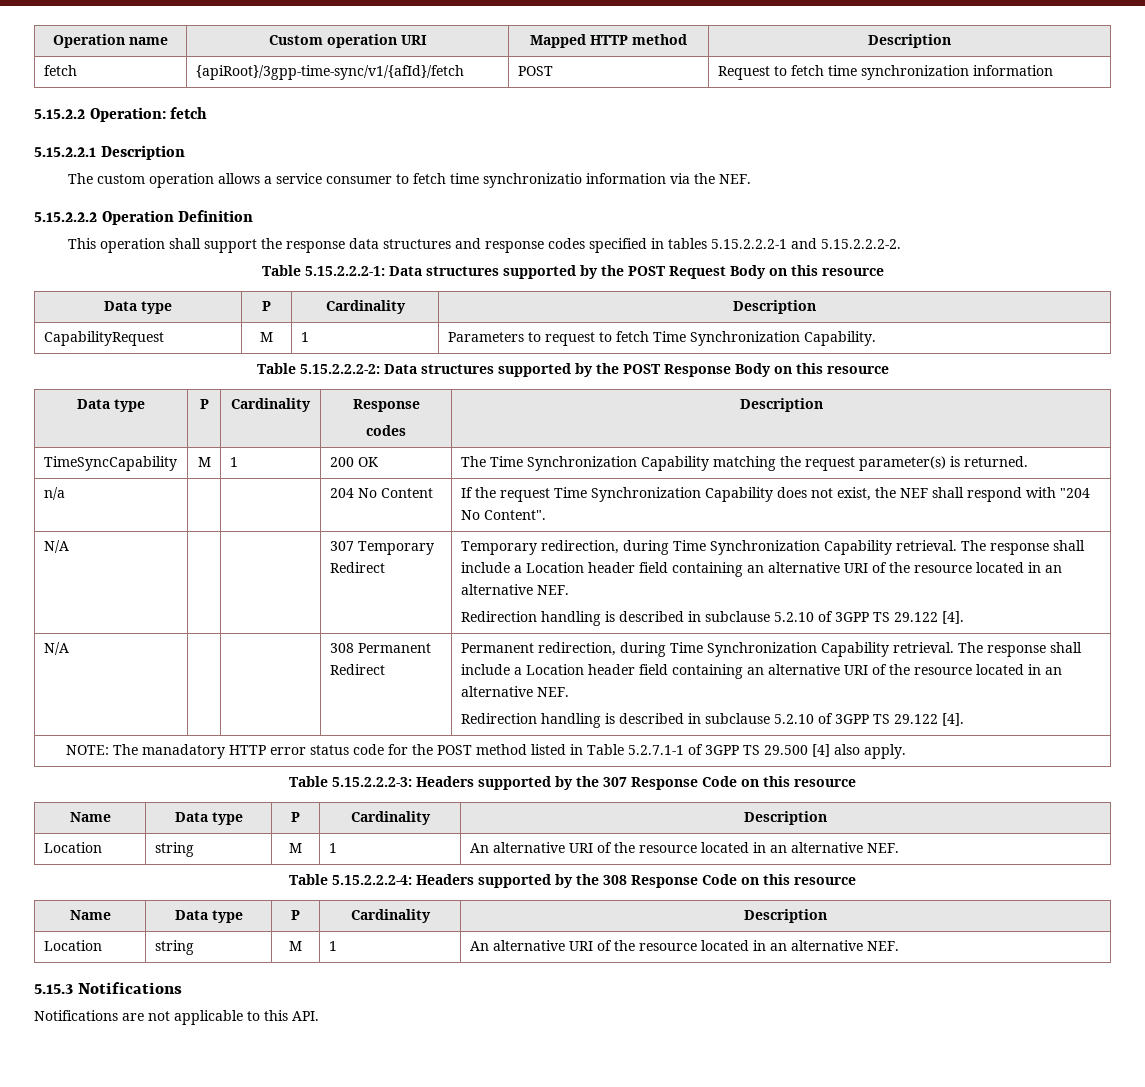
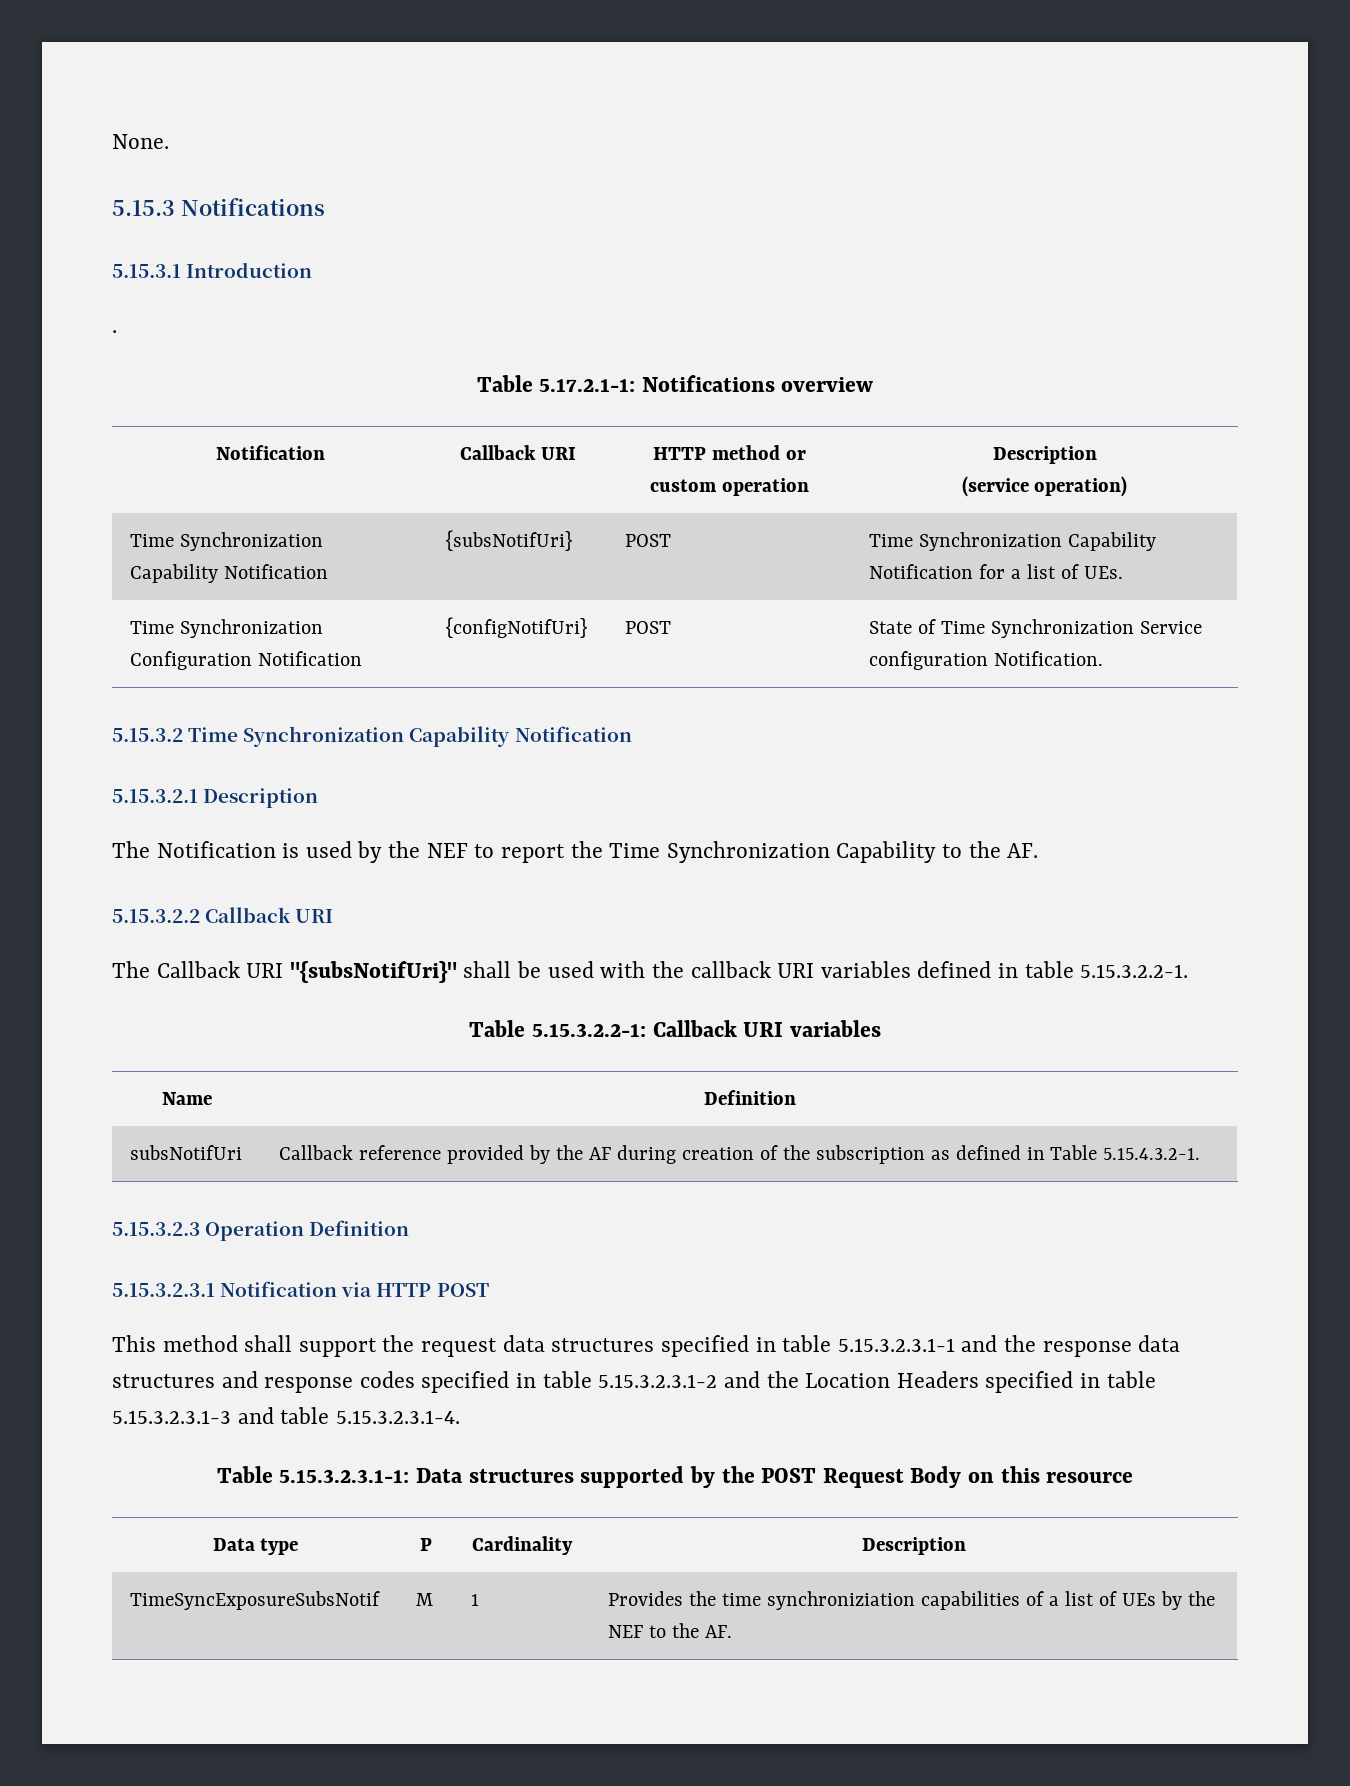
[53,34,168,48] [268,34,397,48] Operation name | Custom operation -> [112,134,169,149] [112,198,325,216] [112,262,313,278] [112,330,117,333] [476,375,874,392] [216,445,325,460] [460,445,537,460] None. // 5.15.3 Notifications // 5.15.3.1 Introduction // . // Table 5.17.2.1-1: Notifications overview // Notification | Callback
[530,34,586,48] Mapped -> (576, 453) none
[868,34,951,48] [43,65,77,76] [195,65,464,80] [517,66,553,76] [717,65,1053,80] [34,107,208,122] [34,145,185,160] [68,173,752,188] [34,210,254,225] | Description // fetch | {apiRoot}/3gpp-time-sync/v1/{afId}/fetch | POST | Request to fetch time synchronization information // 5.15.2.2 Operation: fetch // 5.15.2.2.1 Description // The custom operation allows a service consumer to fetch time synchronizatio information via the NEF. // 5.15.2.2.2 Operation Definition -> [785,450,806,460] [650,478,809,496] [992,446,1097,464] [961,476,1128,497] [130,532,324,551] [130,564,329,583] [446,530,573,551] [625,534,672,547] [869,532,1157,551] [869,564,1124,579] [130,619,324,638] [130,651,363,670] [446,617,588,638] [625,621,672,634] [869,619,1203,638] [869,651,1104,670] [112,726,632,747] [112,788,319,808] [112,841,1039,863] [112,907,334,923] [112,961,1189,983] [469,1020,881,1037] [162,1092,212,1105] [703,1090,796,1105] [130,1145,243,1160] [279,1145,1201,1164] [112,1220,410,1241] [112,1281,489,1297] or custom operation | Description // (service operation) // Time Synchronization Capability Notification | {subsNotifUri} | POST | Time Synchronization Capability Notification for a list of UEs. // Time Synchronization Configuration Notification | {configNotifUri} | POST | State of Time Synchronization Service configuration Notification. // 5.15.3.2 Time Synchronization Capability Notification // 5.15.3.2.1 Description // The Notification is used by the NEF to report the Time Synchronization Capability to the AF. // 5.15.3.2.2 Callback URI // The Callback URI "{subsNotifUri}" shall be used with the callback URI variables defined in table 5.15.3.2.2-1. // Table 5.15.3.2.2-1: Callback URI variables // Name | Definition // subsNotifUri | Callback reference provided by the AF during creation of the subscription as defined in Table 5.15.4.3.2-1. // 5.15.3.2.3 Operation Definition // 5.15.3.2.3.1 Notification via HTTP POST
[100,238,166,253] operation -> [162,1335,238,1352] method
(283, 243) none -> [421,1335,1036,1357] request data structures specified in table 5.15.3.2.3.1-1 and the
[668,238,902,249] [261,265,385,276] tables 5.15.2.2.2-1 and 5.15.2.2.2-2. // Table 5.15.2.2.2-1: -> [542,1371,1156,1393] [112,1407,460,1424] [216,1466,410,1483] table 5.15.3.2.3.1-2 and the Location Headers specified in table 5.15.3.2.3.1-3 and table 5.15.3.2.3.1-4. // Table 5.15.3.2.3.1-1:
[43,331,164,346] [260,332,273,342] [300,332,309,342] [447,331,876,346] [256,363,889,377] [77,399,145,412] [199,399,209,409] [231,398,311,412] [352,399,420,412] [366,425,406,436] [739,398,823,412] [43,456,177,471] [197,457,211,467] [229,457,238,467] [329,457,378,467] [460,456,1028,471] [43,487,65,500] [329,488,433,498] [460,487,1090,502] [460,510,546,520] [43,540,69,553] [329,541,434,555] [329,562,385,573] [460,540,1085,555] [460,562,1062,577] [460,584,569,595] [460,611,964,626] [43,642,69,655] [329,643,431,653] [329,664,385,675] [460,642,1082,657] [460,664,1062,679] [460,686,569,697] [460,713,964,728] [66,744,907,759] [289,776,856,790] [69,812,111,822] [174,812,243,825] [291,812,300,822] [350,811,431,825] [744,811,827,825] [43,842,102,853] [154,842,194,857] [289,843,302,853] [328,843,337,853] [469,842,899,853] [289,874,856,888] [69,910,111,920] [174,910,243,923] [291,910,300,920] [350,909,431,923] [744,909,827,923] [43,940,102,951] [154,940,194,955] [289,941,302,951] [328,941,337,951] [469,940,899,951] [34,982,182,994] [34,1010,319,1025] CapabilityRequest | M | 1 | Parameters to request to fetch Time Synchronization Capability. // Table 5.15.2.2.2-2: Data structures supported by the POST Response Body on this resource // Data type | P | Cardinality | Response // codes | Description // TimeSyncCapability | M | 1 | 200 OK | The Time Synchronization Capability matching the request parameter(s) is returned. // n/a | | | 204 No Content | If the request Time Synchronization Capability does not exist, the NEF shall respond with "204 No Content". // N/A | | | 307 Temporary Redirect | Temporary redirection, during Time Synchronization Capability retrieval. The response shall include a Location header field containing an alternative URI of the resource located in an alternative NEF. // Redirection handling is described in subclause 5.2.10 of 3GPP TS 29.122 [4]. // N/A | | | 308 Permanent Redirect | Permanent redirection, during Time Synchronization Capability retrieval. The response shall include a Location header field containing an alternative URI of the resource located in an alternative NEF. // Redirection handling is described in subclause 5.2.10 of 3GPP TS 29.122 [4]. // NOTE: The manadatory HTTP error status code for the POST method listed in Table 5.2.7.1-1 of 3GPP TS 29.500 [4] also apply. // Table 5.15.2.2.2-3: Headers supported by the 307 Response Code on this resource // Name | Data type | P | Cardinality | Description // Location | string | M | 1 | An alternative URI of the resource located in an alternative NEF. // Table 5.15.2.2.2-4: Headers supported by the 308 Response Code on this resource // Name | Data type | P | Cardinality | Description // Location | string | M | 1 | An alternative URI of the resource located in an alternative NEF. // 5.15.3 Notifications // Notifications are not applicable to this API. -> [130,1591,381,1610] [416,1593,434,1606] [471,1594,480,1606] [608,1591,1215,1610] [608,1623,733,1638] TimeSyncExposureSubsNotif | M | 1 | Provides the time synchroniziation capabilities of a list of UEs by the NEF to the AF.

